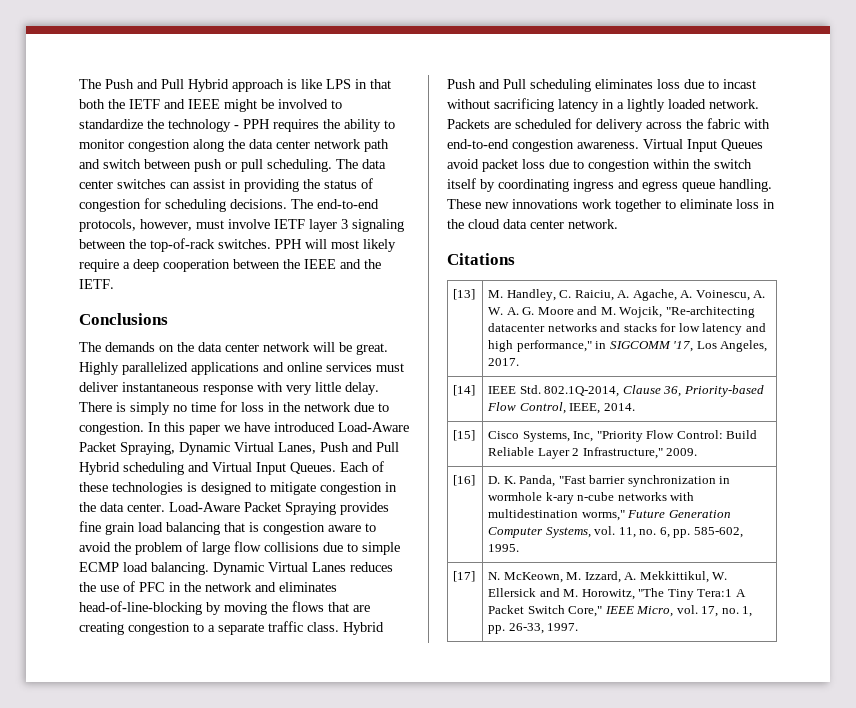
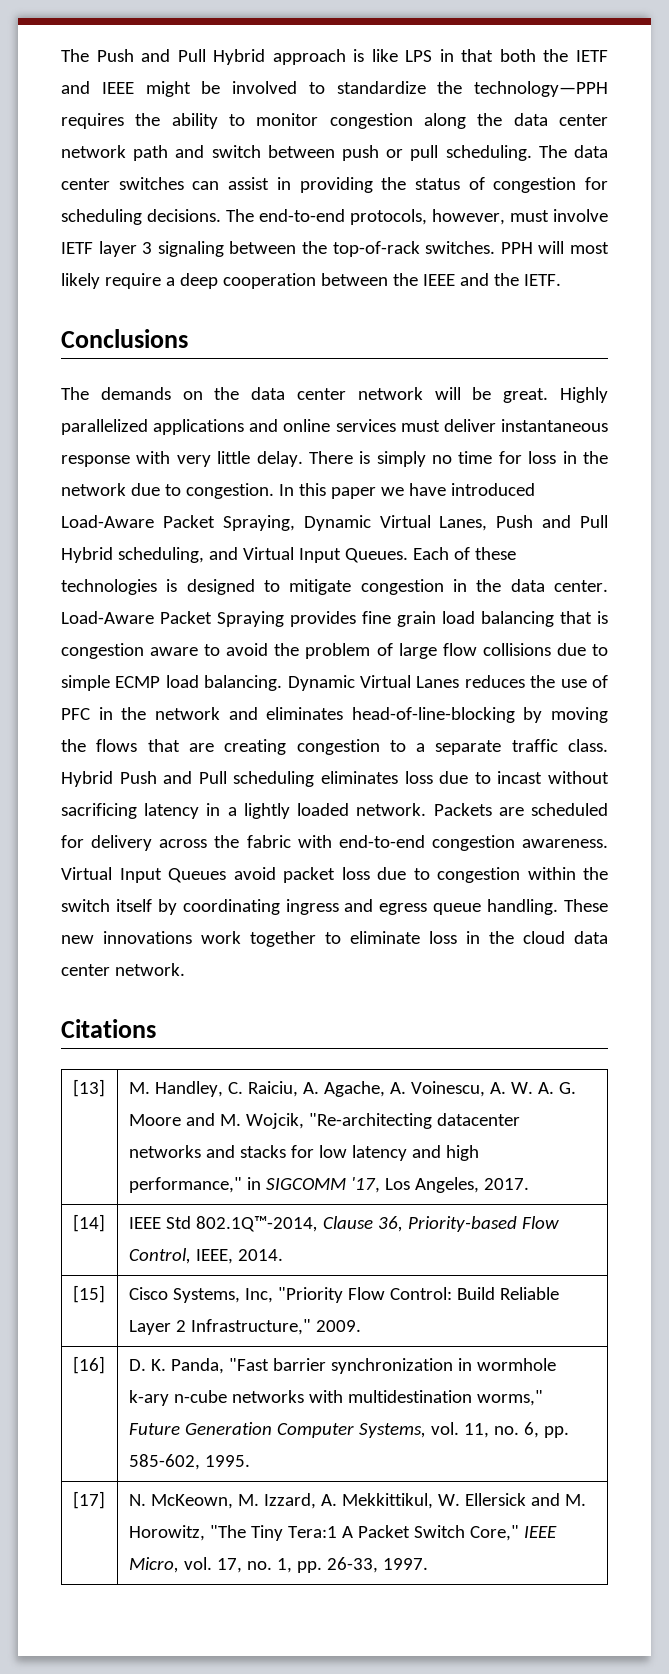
[168,119,270,132] technology - PPH -> [474,81,608,97] technology—PPH
[123,462,184,475] scheduling -> [117,547,204,563] scheduling,
[519,385,620,397] Std. 802.1Q-2014, -> [165,1216,318,1232] Std 802.1Q™-2014,

